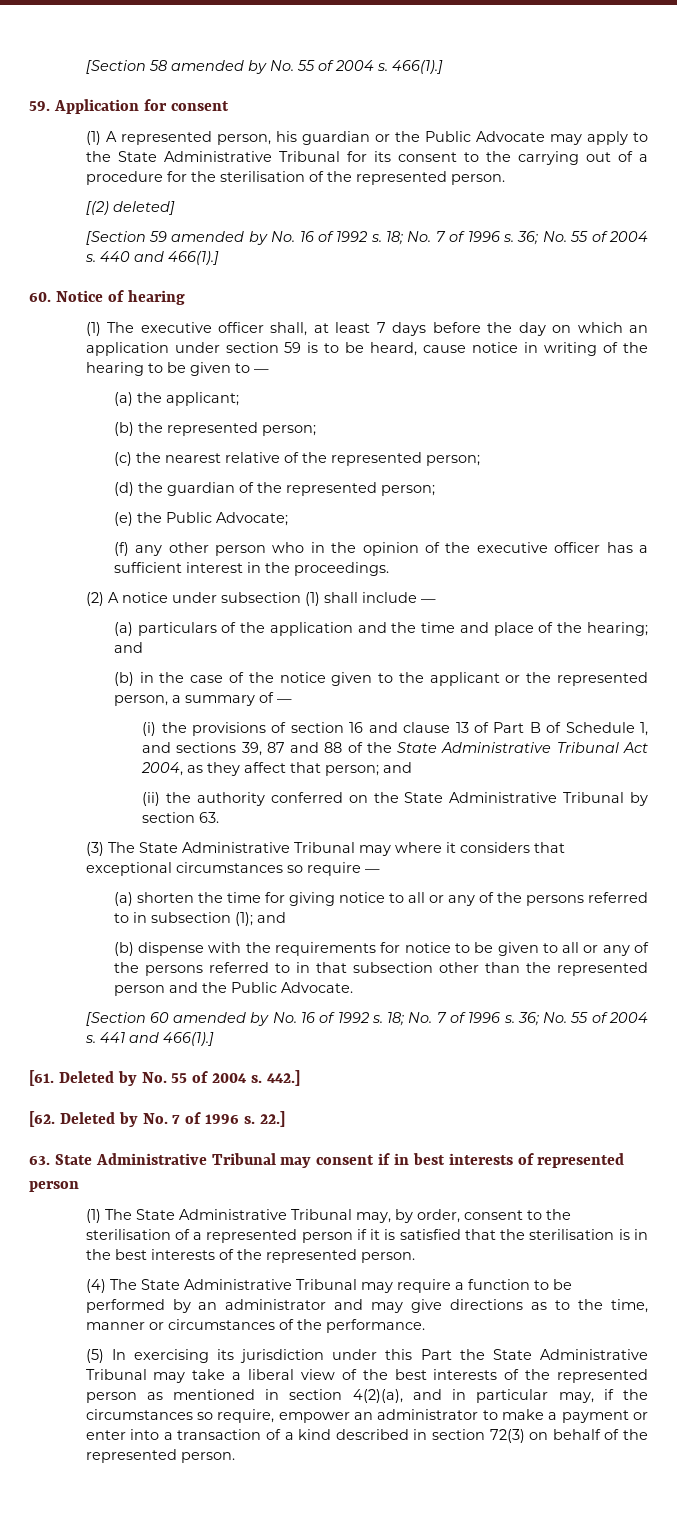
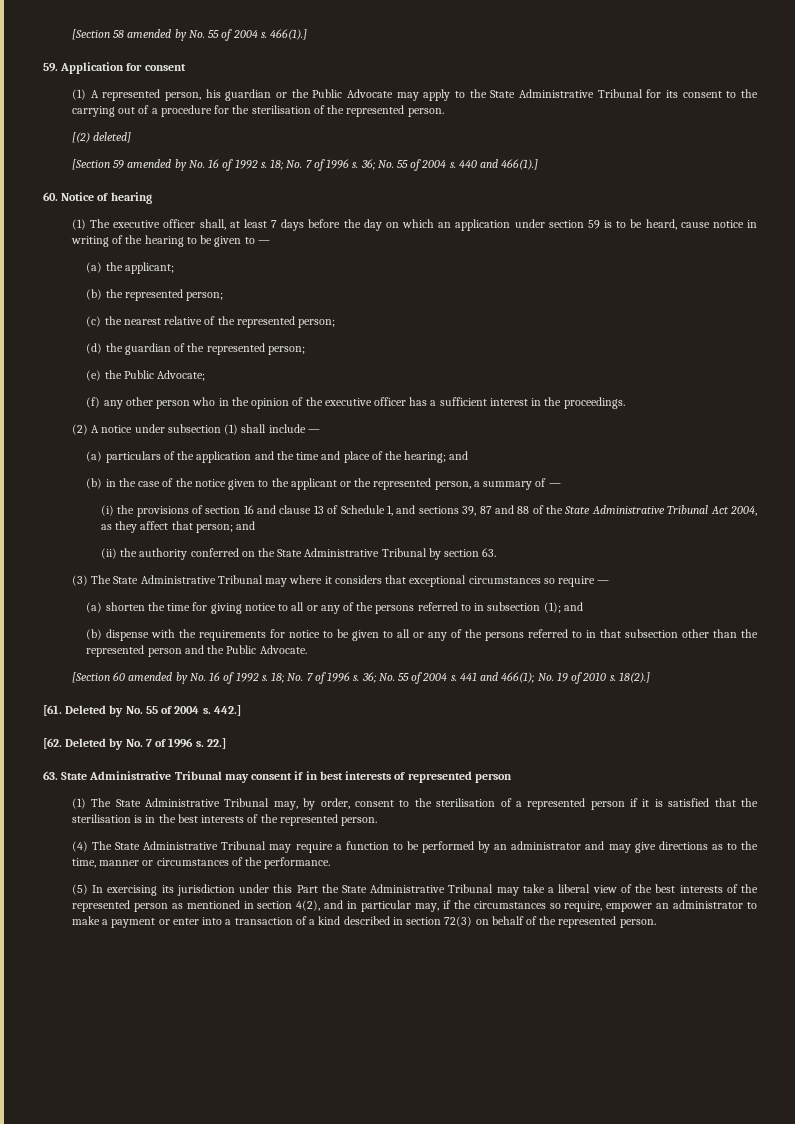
[493,722,562,733] Part B of -> (339, 509) none
[162,1032,214,1046] 466(1).] -> [501,672,650,684] 466(1); No. 19 of 2010 s. 18(2).]
[352,1389,403,1403] 4(2)(a), -> [296,900,321,911] 4(2),

